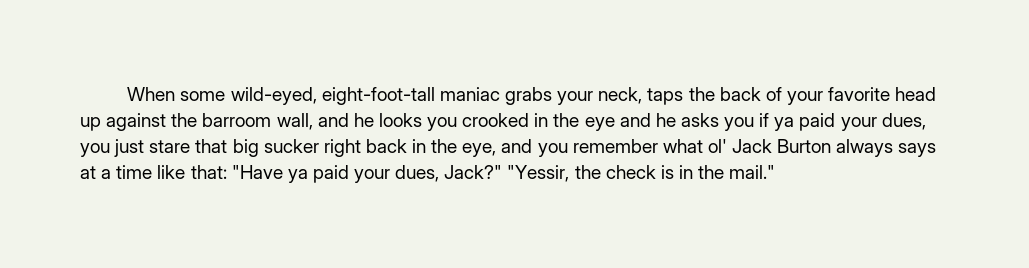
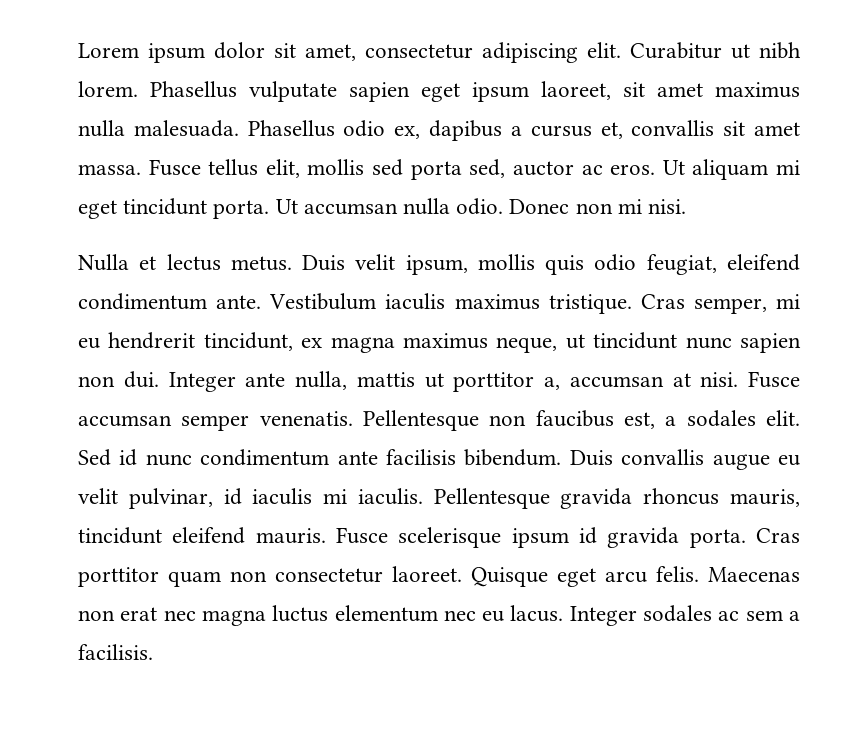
[127,87,937,105] [80,113,926,131] [80,139,937,157] [80,165,776,183] When some wild-eyed, eight-foot-tall maniac grabs your neck, taps the back of your favorite head up against the barroom wall, and he looks you crooked in the eye and he asks you if ya paid your dues, you just stare that big sucker right back in the eye, and you remember what ol' Jack Burton always says at a time like that: "Have ya paid your dues, Jack?" "Yessir, the check is in the mail." -> [78,42,801,63] [78,81,800,102] [78,120,800,141] [78,159,801,180] [78,198,687,219] [78,254,800,275] [78,293,800,314] [78,332,801,353] [78,371,800,392] [78,410,800,431] [78,449,800,470] [78,488,800,509] [78,527,801,548] [78,566,800,587] [78,605,800,626] [78,644,153,660] Lorem ipsum dolor sit amet, consectetur adipiscing elit. Curabitur ut nibh lorem. Phasellus vulputate sapien eget ipsum laoreet, sit amet maximus nulla malesuada. Phasellus odio ex, dapibus a cursus et, convallis sit amet massa. Fusce tellus elit, mollis sed porta sed, auctor ac eros. Ut aliquam mi eget tincidunt porta. Ut accumsan nulla odio. Donec non mi nisi. // Nulla et lectus metus. Duis velit ipsum, mollis quis odio feugiat, eleifend condimentum ante. Vestibulum iaculis maximus tristique. Cras semper, mi eu hendrerit tincidunt, ex magna maximus neque, ut tincidunt nunc sapien non dui. Integer ante nulla, mattis ut porttitor a, accumsan at nisi. Fusce accumsan semper venenatis. Pellentesque non faucibus est, a sodales elit. Sed id nunc condimentum ante facilisis bibendum. Duis convallis augue eu velit pulvinar, id iaculis mi iaculis. Pellentesque gravida rhoncus mauris, tincidunt eleifend mauris. Fusce scelerisque ipsum id gravida porta. Cras porttitor quam non consectetur laoreet. Quisque eget arcu felis. Maecenas non erat nec magna luctus elementum nec eu lacus. Integer sodales ac sem a facilisis.

